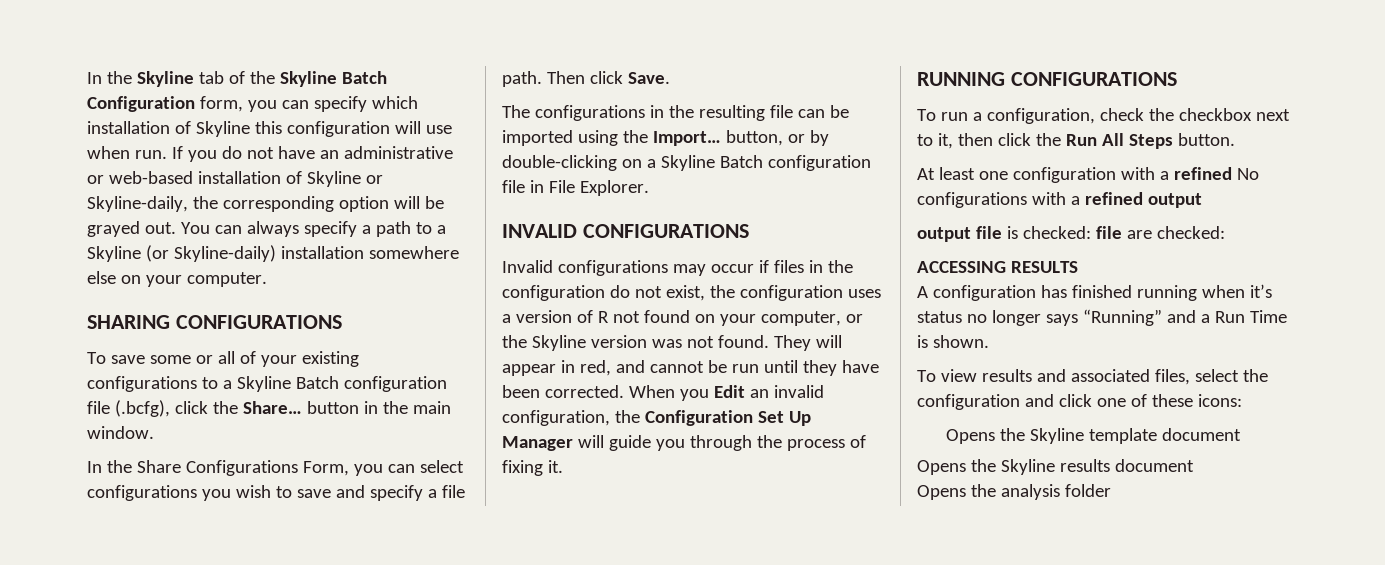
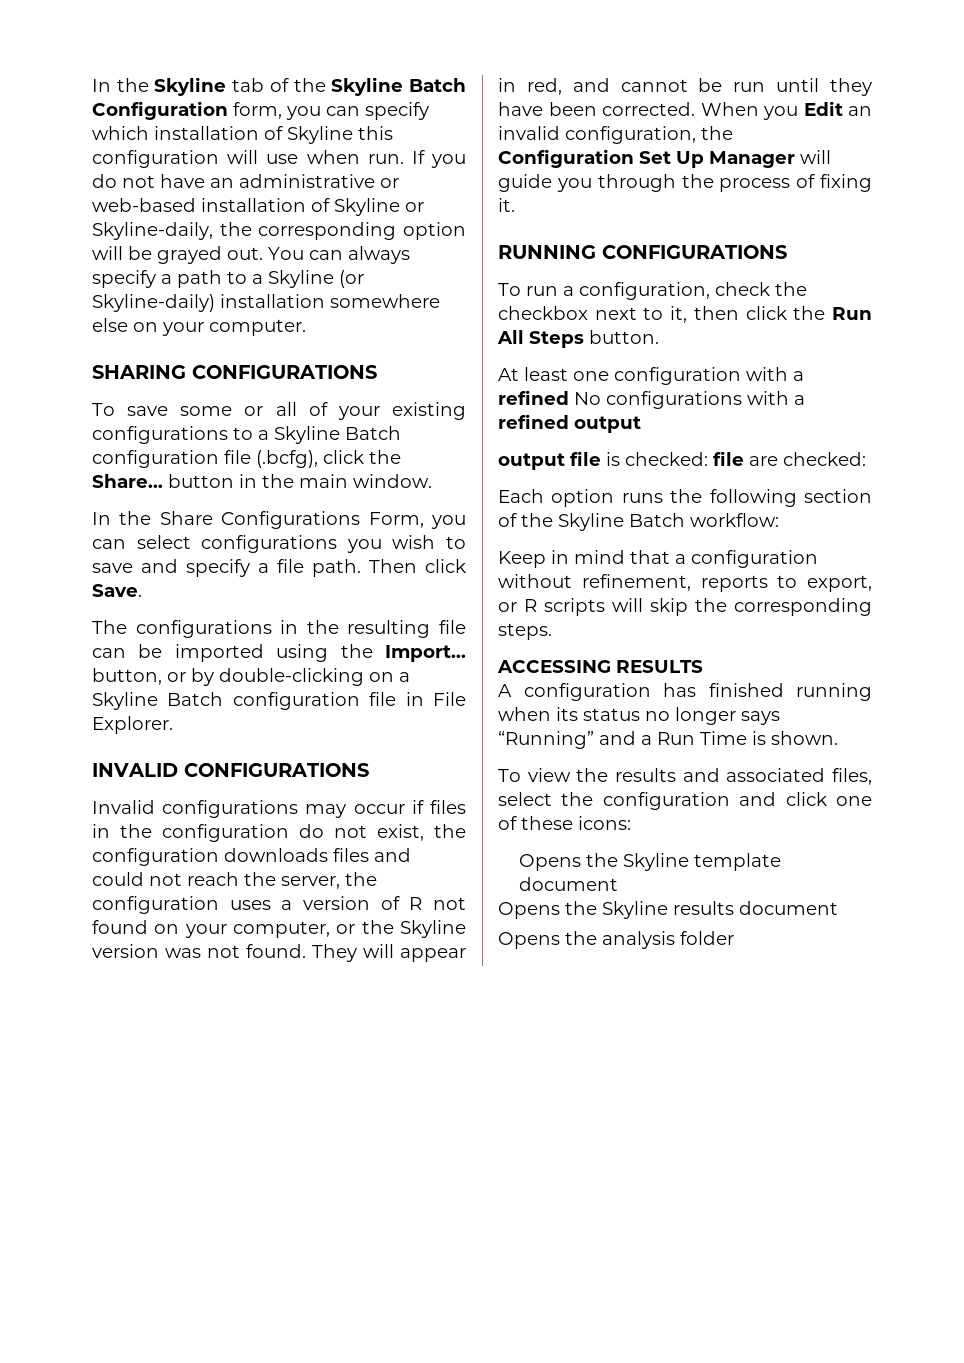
(843, 293) none -> [224,848,411,862] [92,872,377,889] [92,896,219,914] downloads files and could not reach the server, the configuration
(1225, 232) none -> [498,489,872,507] [498,513,779,531] [498,550,818,568] [498,574,872,592] [498,598,872,616] [498,623,552,640] // Each option runs the following section of the Skyline Batch workflow: // Keep in mind that a configuration without refinement, reports to export, or R scripts will skip the corresponding steps.
[1249,284,1272,298] it’s -> [556,707,578,721] its
(977, 375) none -> [576,768,609,782] the

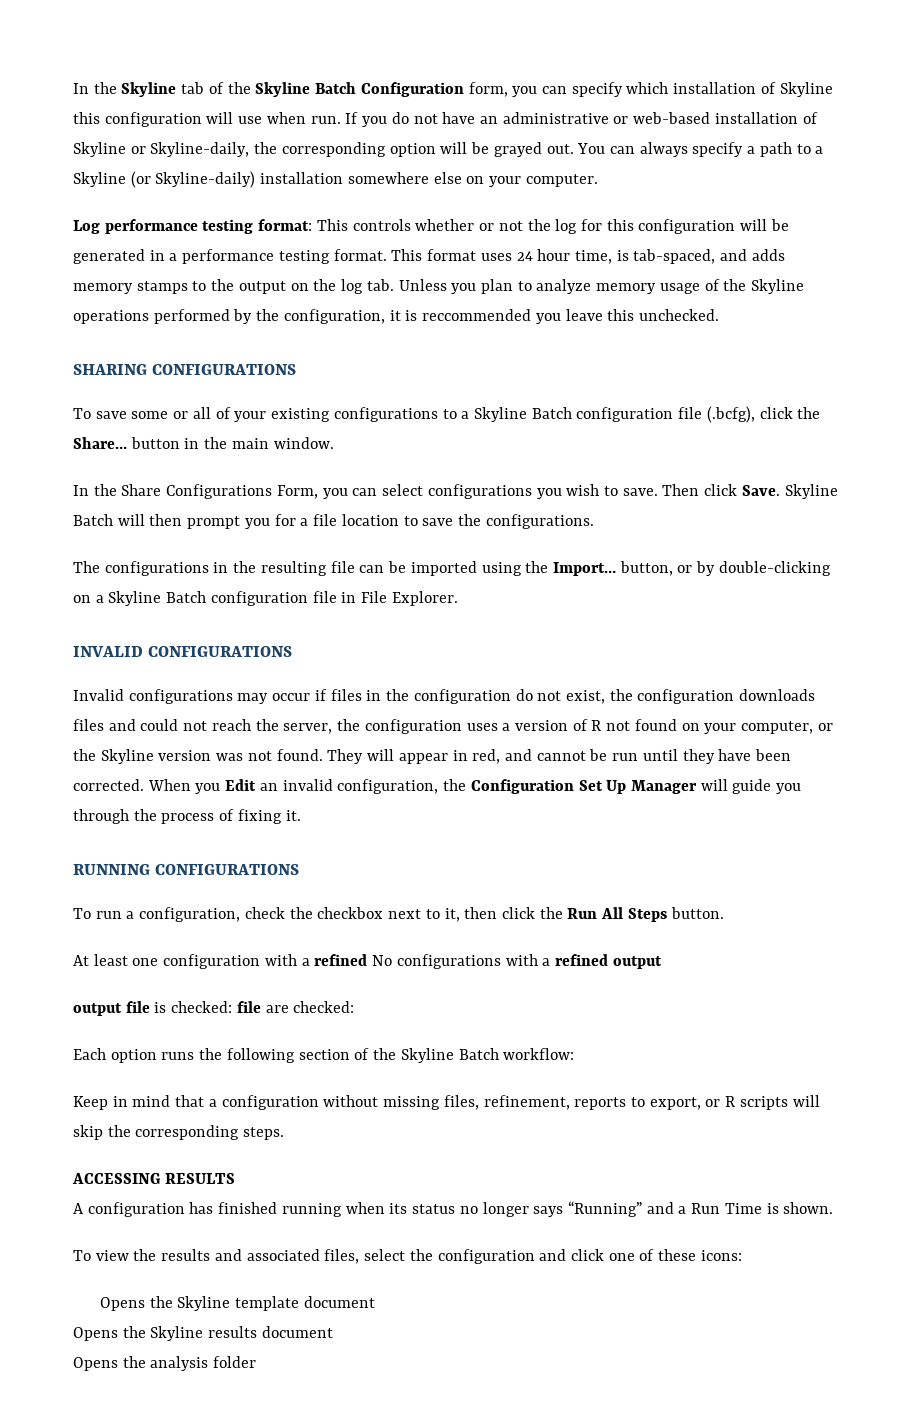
(306, 327) none -> [73,219,789,234] [73,249,785,264] [73,279,805,294] [73,309,719,324] // Log performance testing format: This controls whether or not the log for this configuration will be generated in a performance testing format. This format uses 24 hour time, is tab-spaced, and adds memory stamps to the output on the log tab. Unless you plan to analyze memory usage of the Skyline operations performed by the configuration, it is reccommended you leave this unchecked.
[92,559,466,577] [92,584,142,597] save and specify a file path. Then click Save. -> [622,484,838,499] [73,514,594,529] save. Then click Save. Skyline Batch will then prompt you for a file location to save the configurations.
(572, 581) none -> [383,1095,479,1110] missing files,

